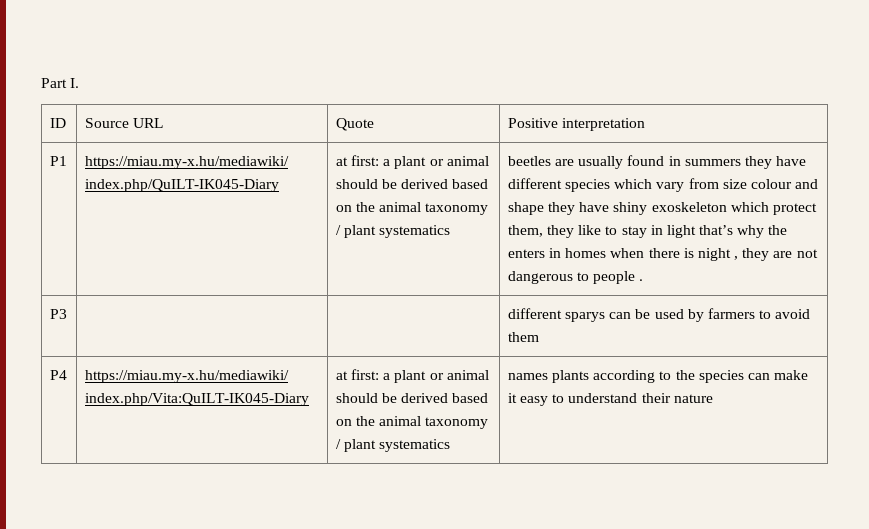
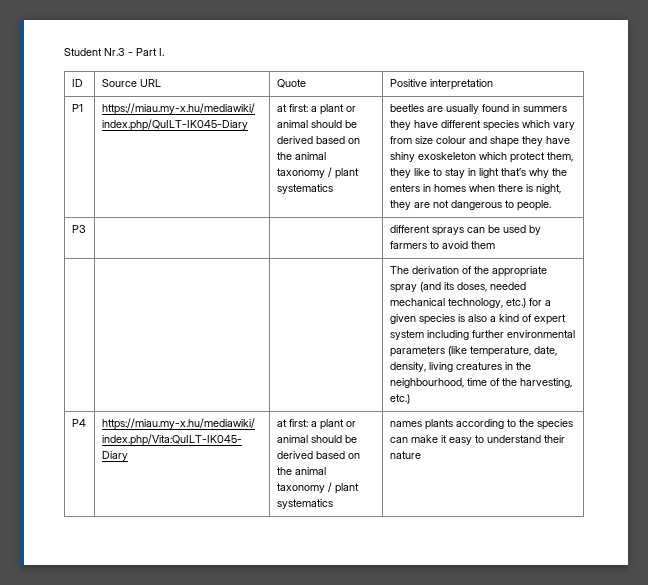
(41, 83) none -> [64,48,133,56] Student Nr.3 -
[697,248,739,261] night , -> [535,184,561,194] night,
[593,271,644,284] people . -> [516,200,551,211] people.
[564,312,605,322] sparys -> [431,227,464,236] sprays
(539, 337) none -> [389,266,547,277] [389,282,526,293] [389,298,551,308] [389,314,566,325] [389,330,575,340] [389,346,557,357] [389,362,531,372] [389,378,572,388] [389,394,410,404] // | | | The derivation of the appropriate spray (and its doses, needed mechanical technology, etc.) for a given species is also a kind of expert system including further environmental parameters (like temperature, date, density, living creatures in the neighbourhood, time of the harvesting, etc.)

